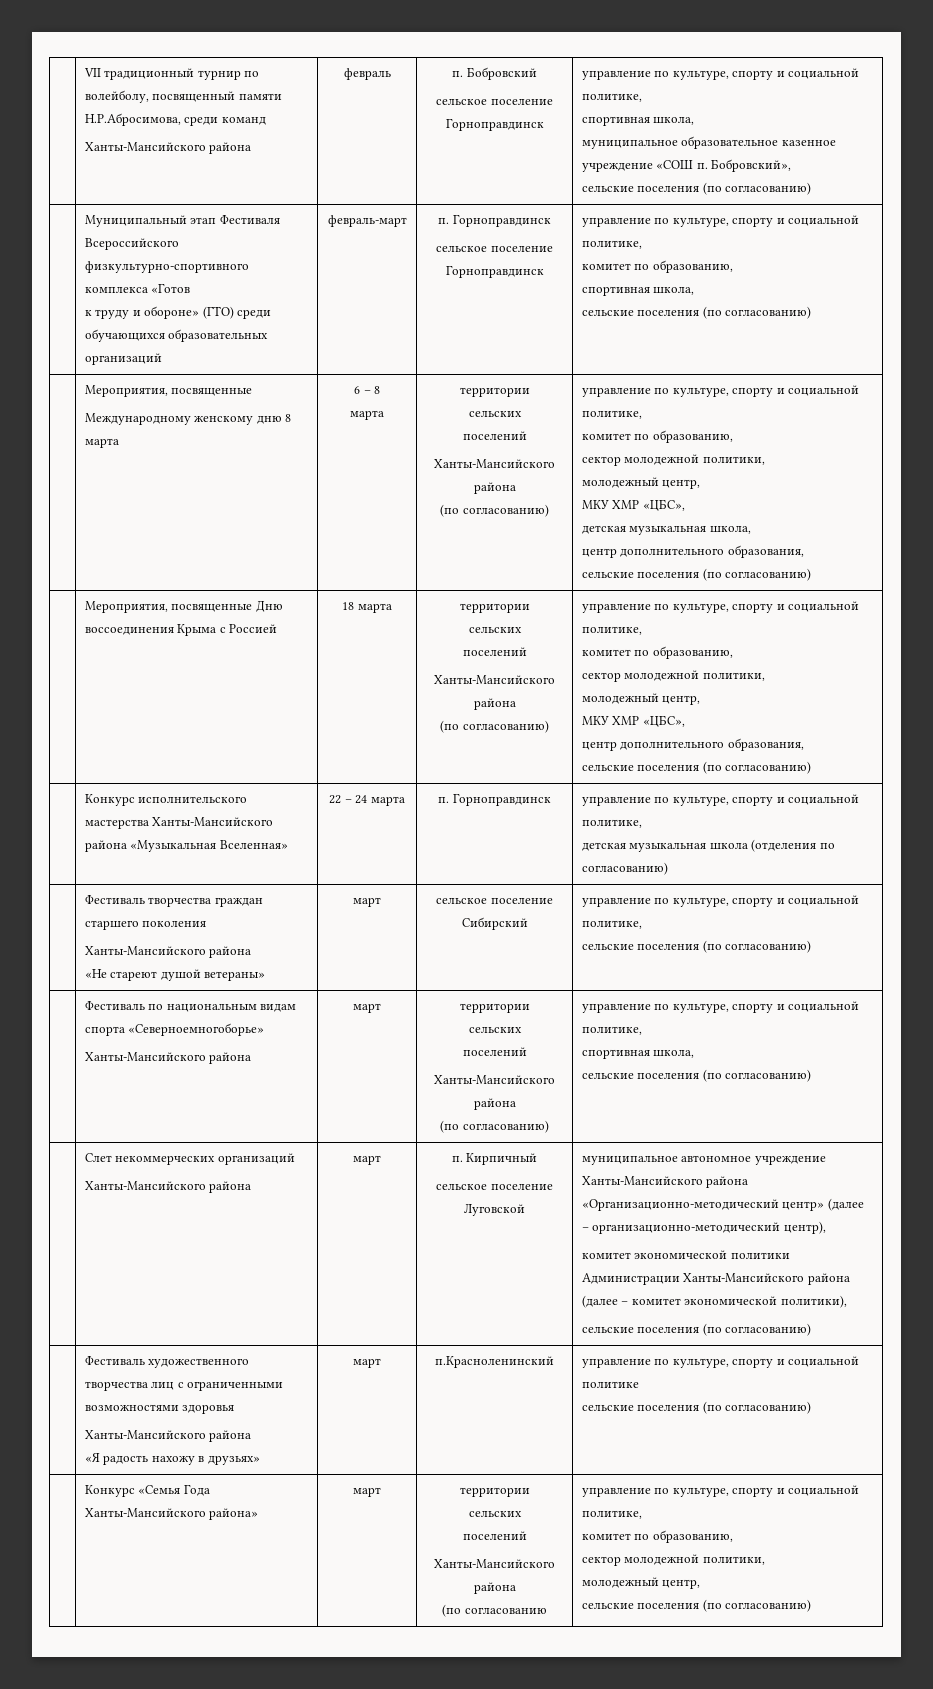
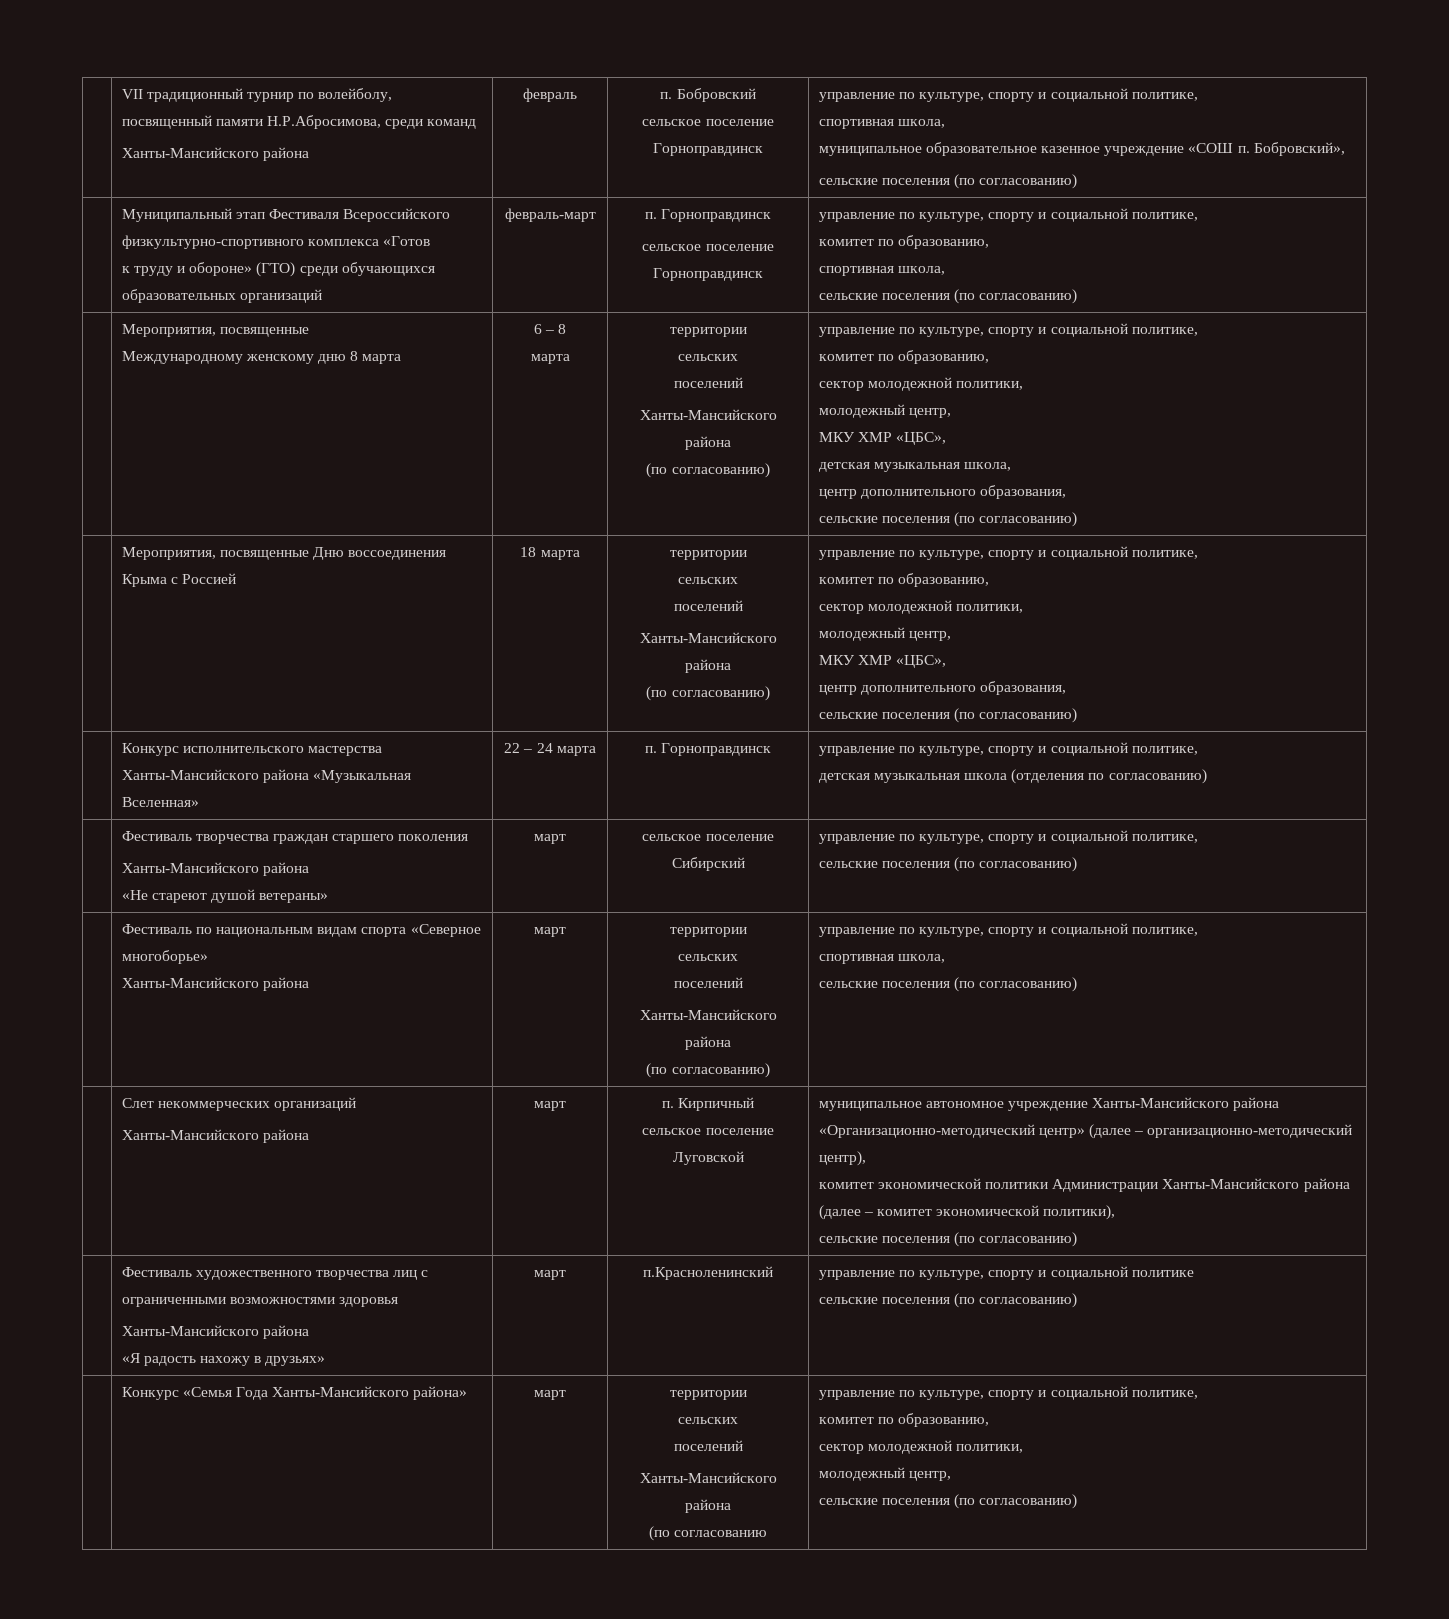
[128,1023,265,1036] «Северноемногоборье» -> [410,924,481,937] [121,950,208,964] «Северное многоборье»

